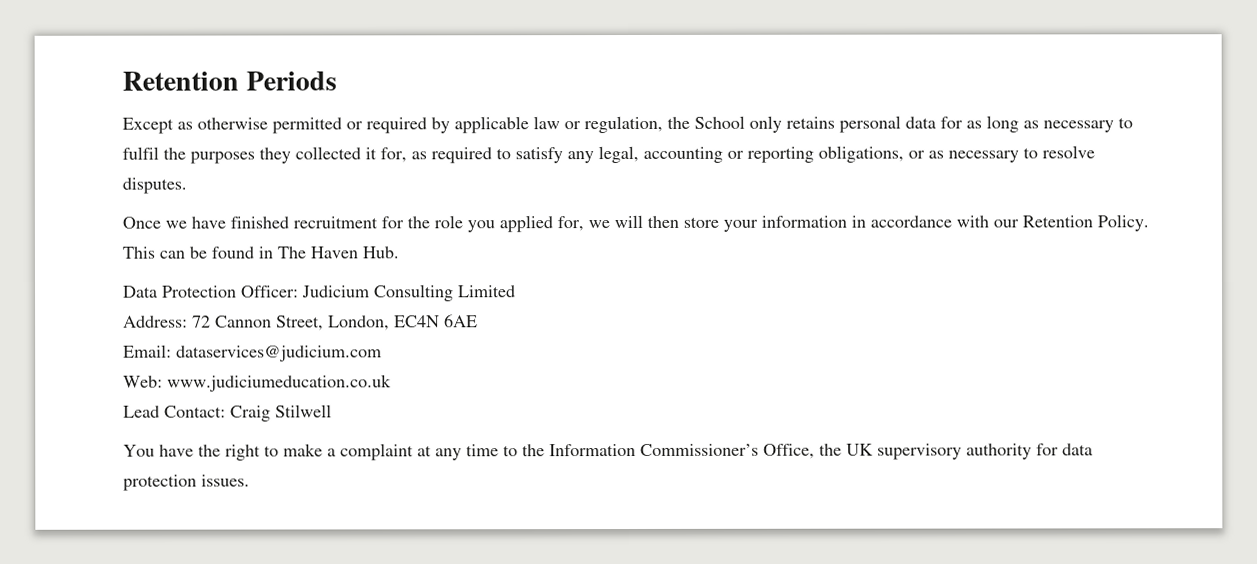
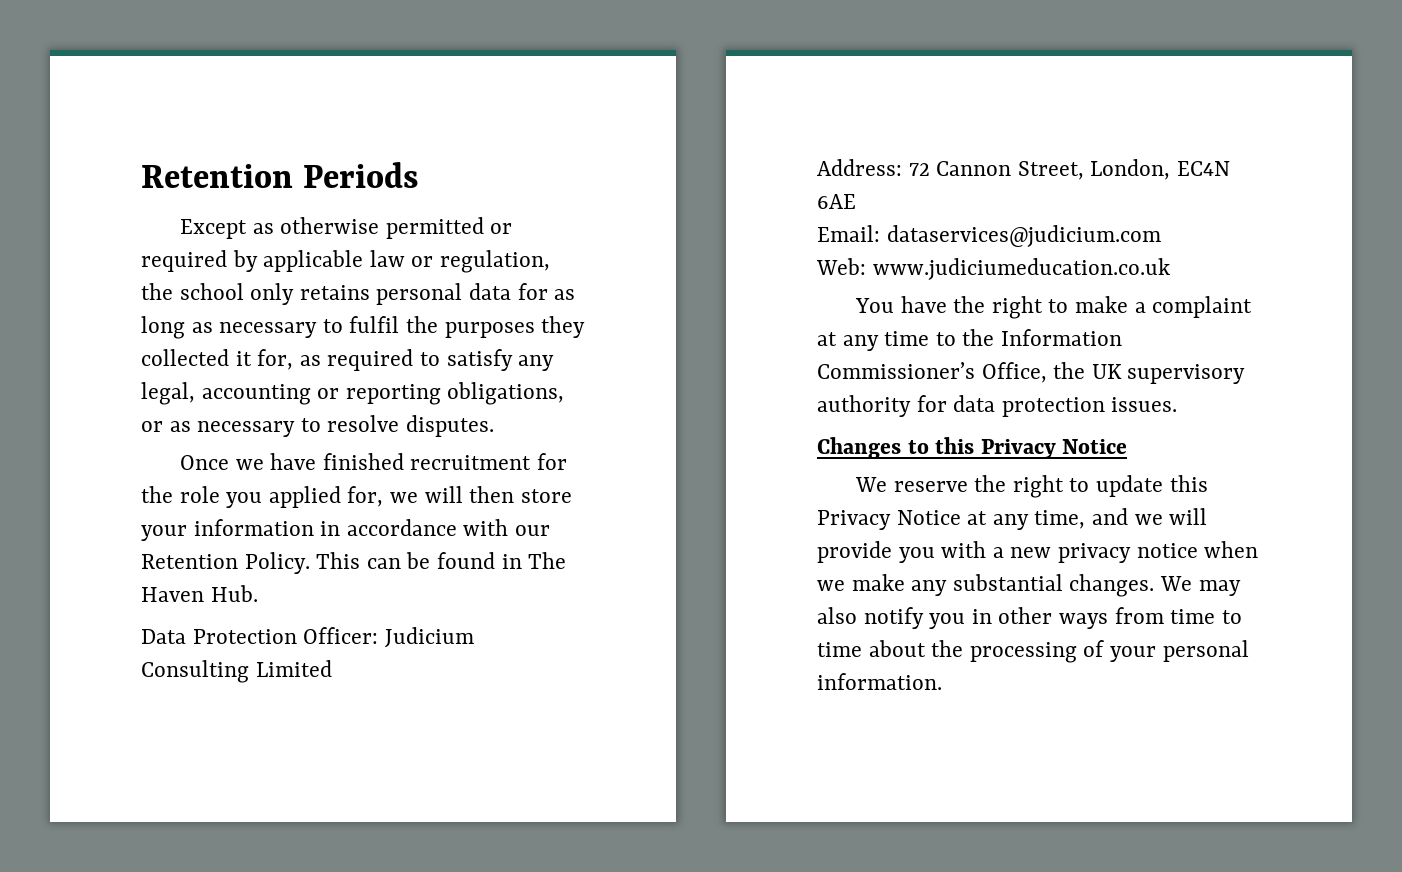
[694,115,745,129] School -> [179,283,244,300] school
[123,404,332,422] // Lead Contact: Craig Stilwell -> (1170, 269) none
(250, 480) none -> [817,437,1128,459] [855,475,1208,498] [817,508,1208,530] [817,541,1259,563] [817,574,1241,597] [817,607,1242,629] [817,640,1249,663] [817,673,942,690] // Changes to this Privacy Notice // We reserve the right to update this Privacy Notice at any time, and we will provide you with a new privacy notice when we make any substantial changes. We may also notify you in other ways from time to time about the processing of your personal information.

